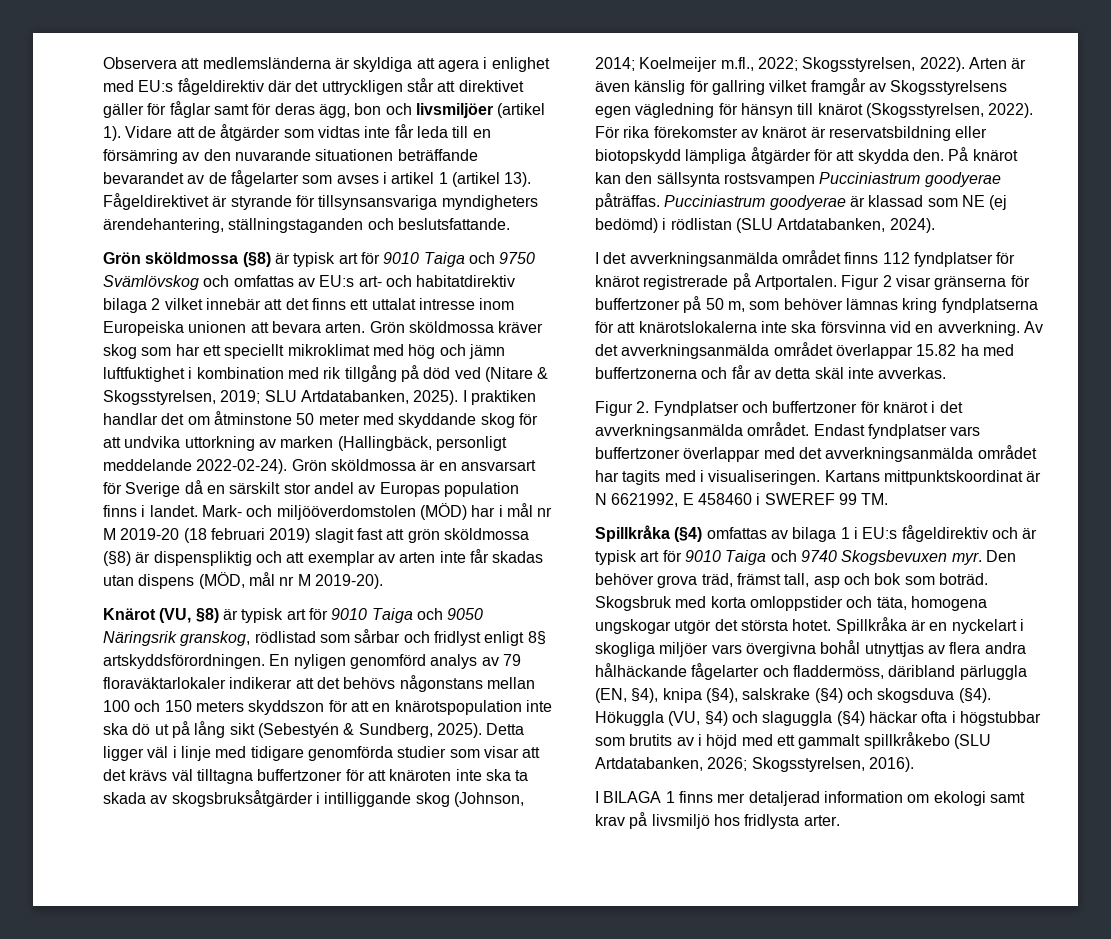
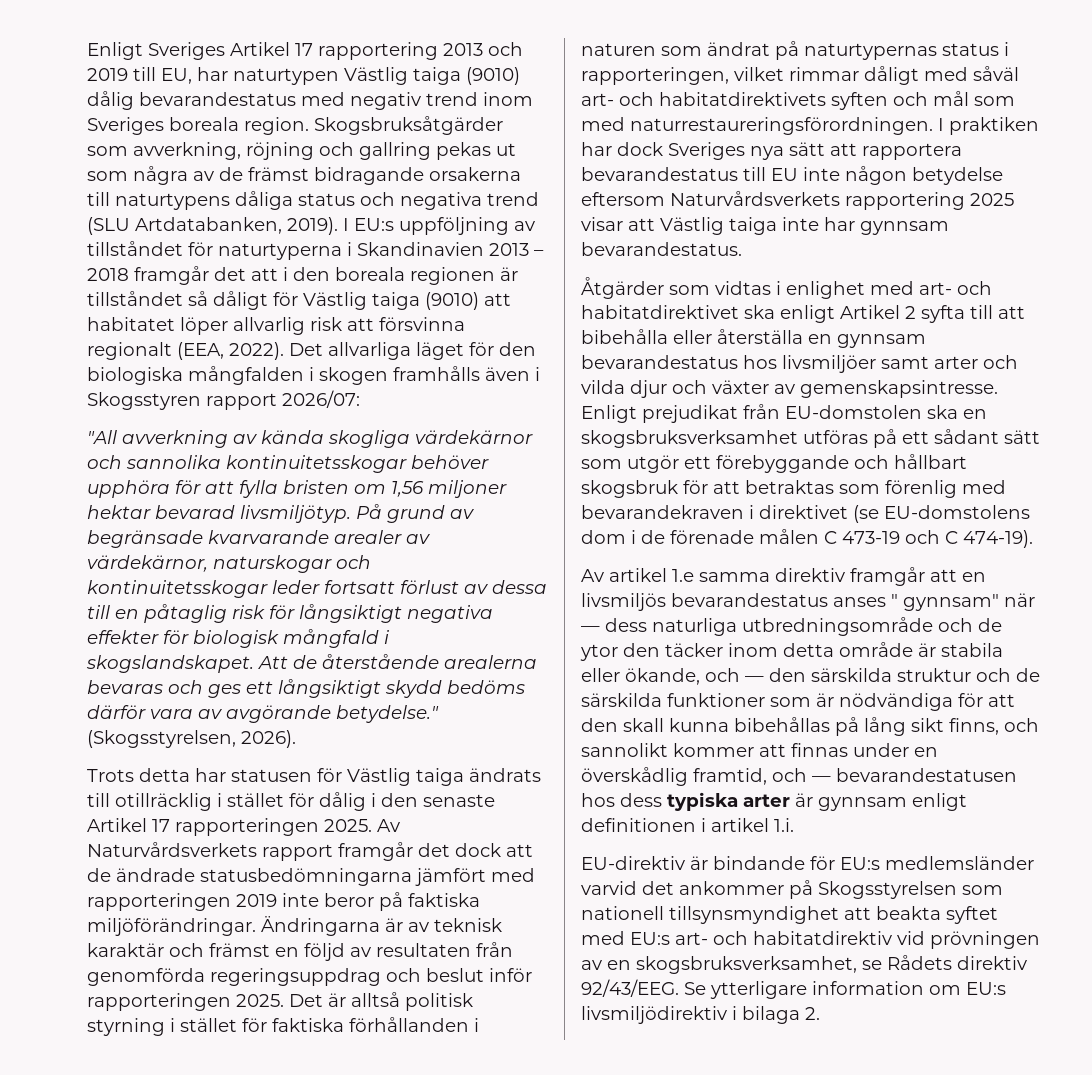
[103,57,550,72] [103,78,524,95] [103,101,546,118] [103,124,491,141] [103,149,478,164] [103,170,532,187] [103,193,538,210] [103,218,510,233] [103,252,536,267] [103,275,516,290] [103,298,515,313] [103,321,544,336] [103,344,505,359] [103,365,549,382] [103,390,536,405] [103,411,538,428] [103,436,507,451] [103,459,536,474] [103,480,519,497] [103,503,553,520] [103,528,529,543] [103,549,544,566] [103,572,383,589] [103,608,484,623] [103,629,546,646] [103,654,521,669] [103,675,535,692] [103,700,552,715] [103,721,525,738] [103,746,541,761] [103,769,529,784] [103,790,524,807] [595,57,1027,72] [595,78,1008,95] [595,103,1034,118] [595,126,988,141] [595,147,1018,164] [595,172,1001,187] [595,193,1008,210] [595,218,935,233] [595,250,1016,267] [595,273,1030,290] [595,296,1038,313] [595,321,1043,336] [595,342,1014,359] [595,365,947,379] [595,401,963,416] [595,422,981,439] [595,445,1037,462] [595,470,1042,485] [595,493,889,507] [595,525,1038,542] [595,550,1016,565] [595,573,988,588] [595,596,987,611] [595,617,1024,634] [595,640,1026,657] [595,663,1027,680] [595,688,991,703] [595,711,1041,726] [595,732,991,749] [595,757,914,772] [595,791,1025,806] [595,812,840,829] Observera att medlemsländerna är skyldiga att agera i enlighet med EU:s fågeldirektiv där det uttryckligen står att direktivet gäller för fåglar samt för deras ägg, bon och livsmiljöer (artikel 1). Vidare att de åtgärder som vidtas inte får leda till en försämring av den nuvarande situationen beträffande bevarandet av de fågelarter som avses i artikel 1 (artikel 13). Fågeldirektivet är styrande för tillsynsansvariga myndigheters ärendehantering, ställningstaganden och beslutsfattande. // Grön sköldmossa (§8) är typisk art för 9010 Taiga och 9750 Svämlövskog och omfattas av EU:s art- och habitatdirektiv bilaga 2 vilket innebär att det finns ett uttalat intresse inom Europeiska unionen att bevara arten. Grön sköldmossa kräver skog som har ett speciellt mikroklimat med hög och jämn luftfuktighet i kombination med rik tillgång på död ved (Nitare & Skogsstyrelsen, 2019; SLU Artdatabanken, 2025). I praktiken handlar det om åtminstone 50 meter med skyddande skog för att undvika uttorkning av marken (Hallingbäck, personligt meddelande 2022-02-24). Grön sköldmossa är en ansvarsart för Sverige då en särskilt stor andel av Europas population finns i landet. Mark- och miljööverdomstolen (MÖD) har i mål nr M 2019-20 (18 februari 2019) slagit fast att grön sköldmossa (§8) är dispenspliktig och att exemplar av arten inte får skadas utan dispens (MÖD, mål nr M 2019-20). // Knärot (VU, §8) är typisk art för 9010 Taiga och 9050 Näringsrik granskog, rödlistad som sårbar och fridlyst enligt 8§ artskyddsförordningen. En nyligen genomförd analys av 79 floraväktarlokaler indikerar att det behövs någonstans mellan 100 och 150 meters skyddszon för att en knärotspopulation inte ska dö ut på lång sikt (Sebestyén & Sundberg, 2025). Detta ligger väl i linje med tidigare genomförda studier som visar att det krävs väl tilltagna buffertzoner för att knäroten inte ska ta skada av skogsbruksåtgärder i intilliggande skog (Johnson, 2014; Koelmeijer m.fl., 2022; Skogsstyrelsen, 2022). Arten är även känslig för gallring vilket framgår av Skogsstyrelsens egen vägledning för hänsyn till knärot (Skogsstyrelsen, 2022). För rika förekomster av knärot är reservatsbildning eller biotopskydd lämpliga åtgärder för att skydda den. På knärot kan den sällsynta rostsvampen Pucciniastrum goodyerae påträffas. Pucciniastrum goodyerae är klassad som NE (ej bedömd) i rödlistan (SLU Artdatabanken, 2024). // I det avverkningsanmälda området finns 112 fyndplatser för knärot registrerade på Artportalen. Figur 2 visar gränserna för buffertzoner på 50 m, som behöver lämnas kring fyndplatserna för att knärotslokalerna inte ska försvinna vid en avverkning. Av det avverkningsanmälda området överlappar 15.82 ha med buffertzonerna och får av detta skäl inte avverkas. // Figur 2. Fyndplatser och buffertzoner för knärot i det avverkningsanmälda området. Endast fyndplatser vars buffertzoner överlappar med det avverkningsanmälda området har tagits med i visualiseringen. Kartans mittpunktskoordinat är N 6621992, E 458460 i SWEREF 99 TM. // Spillkråka (§4) omfattas av bilaga 1 i EU:s fågeldirektiv och är typisk art för 9010 Taiga och 9740 Skogsbevuxen myr. Den behöver grova träd, främst tall, asp och bok som boträd. Skogsbruk med korta omloppstider och täta, homogena ungskogar utgör det största hotet. Spillkråka är en nyckelart i skogliga miljöer vars övergivna bohål utnyttjas av flera andra hålhäckande fågelarter och fladdermöss, däribland pärluggla (EN, §4), knipa (§4), salskrake (§4) och skogsduva (§4). Hökuggla (VU, §4) och slaguggla (§4) häckar ofta i högstubbar som brutits av i höjd med ett gammalt spillkråkebo (SLU Artdatabanken, 2026; Skogsstyrelsen, 2016). // I BILAGA 1 finns mer detaljerad information om ekologi samt krav på livsmiljö hos fridlysta arter. -> [87,42,523,60] [87,67,520,85] [87,91,533,110] [87,116,503,135] [87,142,516,160] [87,166,521,185] [87,191,539,210] [87,217,535,235] [87,241,544,260] [87,266,518,285] [87,291,511,310] [87,317,465,335] [87,342,536,360] [87,366,540,385] [87,390,360,410] [87,430,533,448] [87,455,489,473] [87,480,507,498] [87,504,474,523] [87,530,430,548] [87,555,371,573] [87,580,547,598] [87,604,493,623] [87,629,390,648] [86,654,537,673] [87,679,525,698] [87,705,439,723] [87,730,296,748] [87,768,541,786] [87,792,495,811] [87,818,400,836] [87,842,533,861] [87,868,535,886] [87,892,480,911] [87,916,502,936] [87,942,513,961] [87,968,532,986] [87,992,473,1011] [87,1017,479,1036] [581,41,1009,60] [581,66,1019,85] [581,91,1015,110] [581,117,1039,135] [581,142,962,160] [581,166,1003,185] [581,191,1014,210] [581,217,949,235] [581,242,742,256] [581,277,992,299] [581,305,1025,323] [581,329,926,348] [581,355,1018,373] [581,380,998,398] [581,404,987,423] [581,429,1040,448] [581,454,967,473] [581,480,1006,498] [581,505,1030,523] [581,529,1033,548] [581,567,986,586] [581,593,1035,611] [581,617,1002,636] [580,642,1003,661] [581,668,1040,685] [581,693,1015,711] [581,717,1039,736] [581,743,938,757] [581,767,1017,786] [581,792,967,811] [581,818,794,832] [581,856,1034,870] [581,880,1003,899] [581,906,998,924] [581,931,1040,949] [581,955,1027,974] [581,979,1006,999] [581,1006,820,1024] Enligt Sveriges Artikel 17 rapportering 2013 och 2019 till EU, har naturtypen Västlig taiga (9010) dålig bevarandestatus med negativ trend inom Sveriges boreala region. Skogsbruksåtgärder som avverkning, röjning och gallring pekas ut som några av de främst bidragande orsakerna till naturtypens dåliga status och negativa trend (SLU Artdatabanken, 2019). I EU:s uppföljning av tillståndet för naturtyperna i Skandinavien 2013 – 2018 framgår det att i den boreala regionen är tillståndet så dåligt för Västlig taiga (9010) att habitatet löper allvarlig risk att försvinna regionalt (EEA, 2022). Det allvarliga läget för den biologiska mångfalden i skogen framhålls även i Skogsstyren rapport 2026/07: // "All avverkning av kända skogliga värdekärnor och sannolika kontinuitetsskogar behöver upphöra för att fylla bristen om 1,56 miljoner hektar bevarad livsmiljötyp. På grund av begränsade kvarvarande arealer av värdekärnor, naturskogar och kontinuitetsskogar leder fortsatt förlust av dessa till en påtaglig risk för långsiktigt negativa effekter för biologisk mångfald i skogslandskapet. Att de återstående arealerna bevaras och ges ett långsiktigt skydd bedöms därför vara av avgörande betydelse." (Skogsstyrelsen, 2026). // Trots detta har statusen för Västlig taiga ändrats till otillräcklig i stället för dålig i den senaste Artikel 17 rapporteringen 2025. Av Naturvårdsverkets rapport framgår det dock att de ändrade statusbedömningarna jämfört med rapporteringen 2019 inte beror på faktiska miljöförändringar. Ändringarna är av teknisk karaktär och främst en följd av resultaten från genomförda regeringsuppdrag och beslut inför rapporteringen 2025. Det är alltså politisk styrning i stället för faktiska förhållanden i naturen som ändrat på naturtypernas status i rapporteringen, vilket rimmar dåligt med såväl art- och habitatdirektivets syften och mål som med naturrestaureringsförordningen. I praktiken har dock Sveriges nya sätt att rapportera bevarandestatus till EU inte någon betydelse eftersom Naturvårdsverkets rapportering 2025 visar att Västlig taiga inte har gynnsam bevarandestatus. // Åtgärder som vidtas i enlighet med art- och habitatdirektivet ska enligt Artikel 2 syfta till att bibehålla eller återställa en gynnsam bevarandestatus hos livsmiljöer samt arter och vilda djur och växter av gemenskapsintresse. Enligt prejudikat från EU-domstolen ska en skogsbruksverksamhet utföras på ett sådant sätt som utgör ett förebyggande och hållbart skogsbruk för att betraktas som förenlig med bevarandekraven i direktivet (se EU-domstolens dom i de förenade målen C 473-19 och C 474-19). // Av artikel 1.e samma direktiv framgår att en livsmiljös bevarandestatus anses " gynnsam" när — dess naturliga utbredningsområde och de ytor den täcker inom detta område är stabila eller ökande, och — den särskilda struktur och de särskilda funktioner som är nödvändiga för att den skall kunna bibehållas på lång sikt finns, och sannolikt kommer att finnas under en överskådlig framtid, och — bevarandestatusen hos dess typiska arter är gynnsam enligt definitionen i artikel 1.i. // EU-direktiv är bindande för EU:s medlemsländer varvid det ankommer på Skogsstyrelsen som nationell tillsynsmyndighet att beakta syftet med EU:s art- och habitatdirektiv vid prövningen av en skogsbruksverksamhet, se Rådets direktiv 92/43/EEG. Se ytterligare information om EU:s livsmiljödirektiv i bilaga 2.

